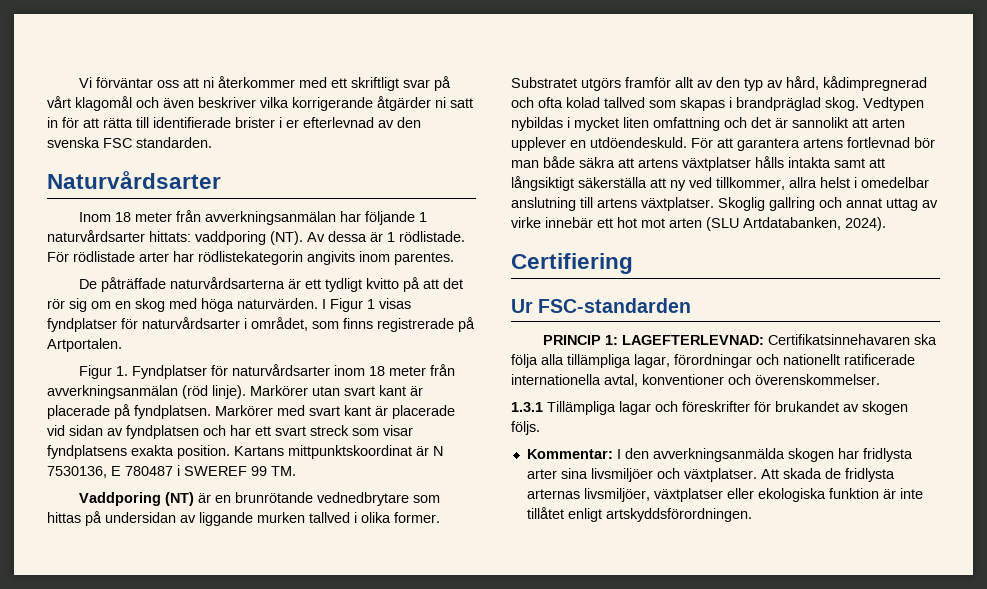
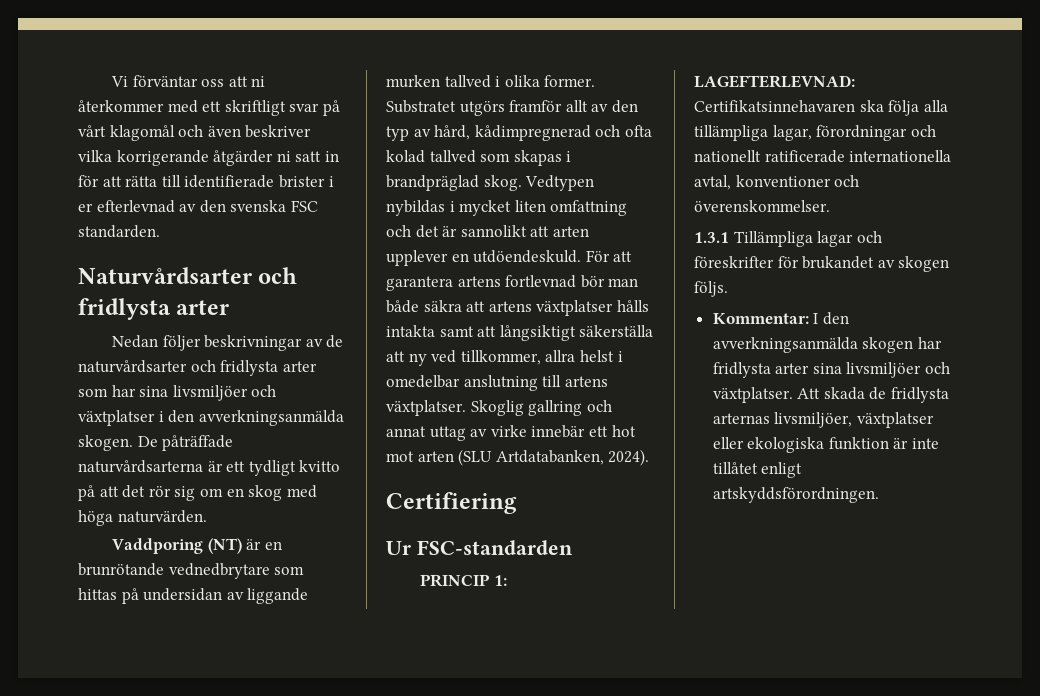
[78,210,427,225] [47,230,465,245] [47,251,454,265] // Inom 18 meter från avverkningsanmälan har följande 1 naturvårdsarter hittats: vaddporing (NT). Av dessa är 1 rödlistade. För rödlistade arter har rödlistekategorin angivits inom parentes. // -> [258,267,298,284] [78,298,230,320] [111,335,344,351] [78,360,317,376] [78,385,277,401] [78,410,344,426] [78,435,133,451] och fridlysta arter // Nedan följer beskrivningar av de naturvårdsarter och fridlysta arter som har sina livsmiljöer och växtplatser i den avverkningsanmälda skogen.
[322,298,411,312] [47,317,475,332] [47,338,122,352] [78,364,455,379] [47,385,423,399] [47,404,455,419] [47,425,413,439] [47,445,443,459] [47,465,296,478] I Figur 1 visas fyndplatser för naturvårdsarter i området, som finns registrerade på Artportalen. // Figur 1. Fyndplatser för naturvårdsarter inom 18 meter från avverkningsanmälan (röd linje). Markörer utan svart kant är placerade på fyndplatsen. Markörer med svart kant är placerade vid sidan av fyndplatsen och har ett svart streck som visar fyndplatsens exakta position. Kartans mittpunktskoordinat är N 7530136, E 780487 i SWEREF 99 TM. -> (207, 516) none

